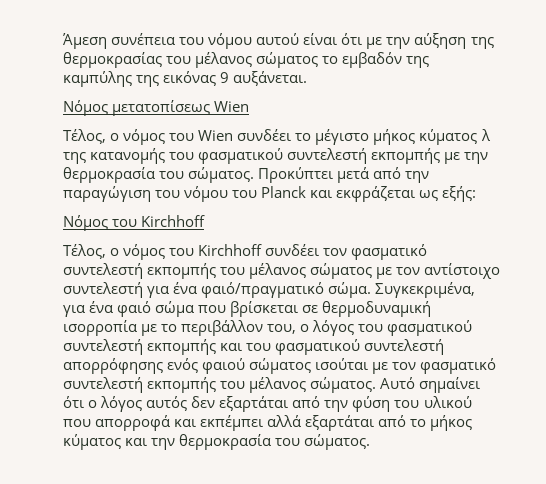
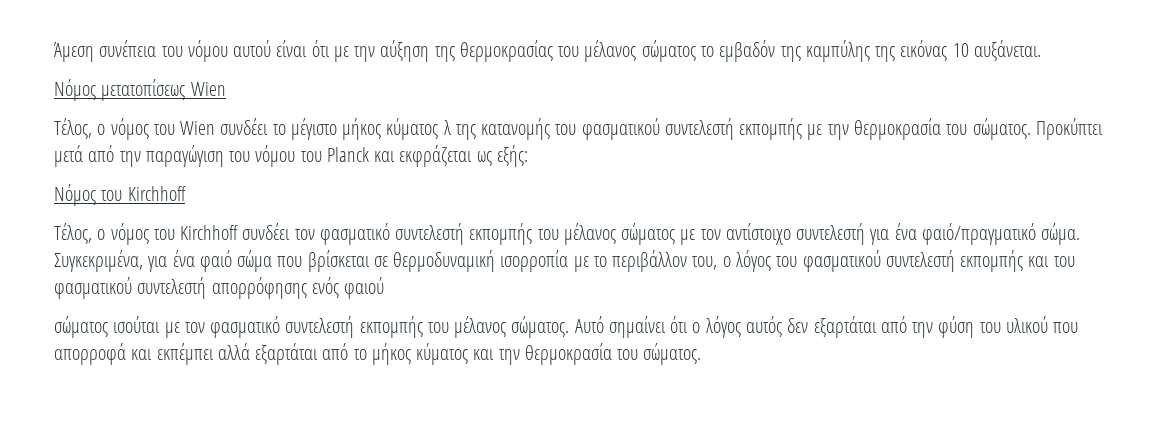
[220,72,230,83] 9 -> [952,43,969,57] 10
(246, 366) none -> (385, 288) //

